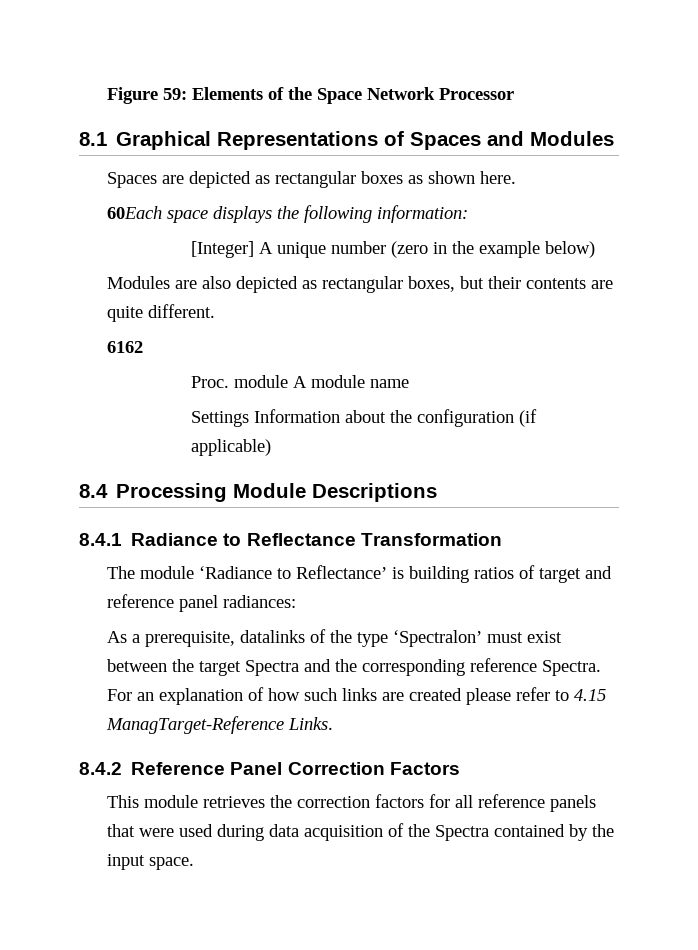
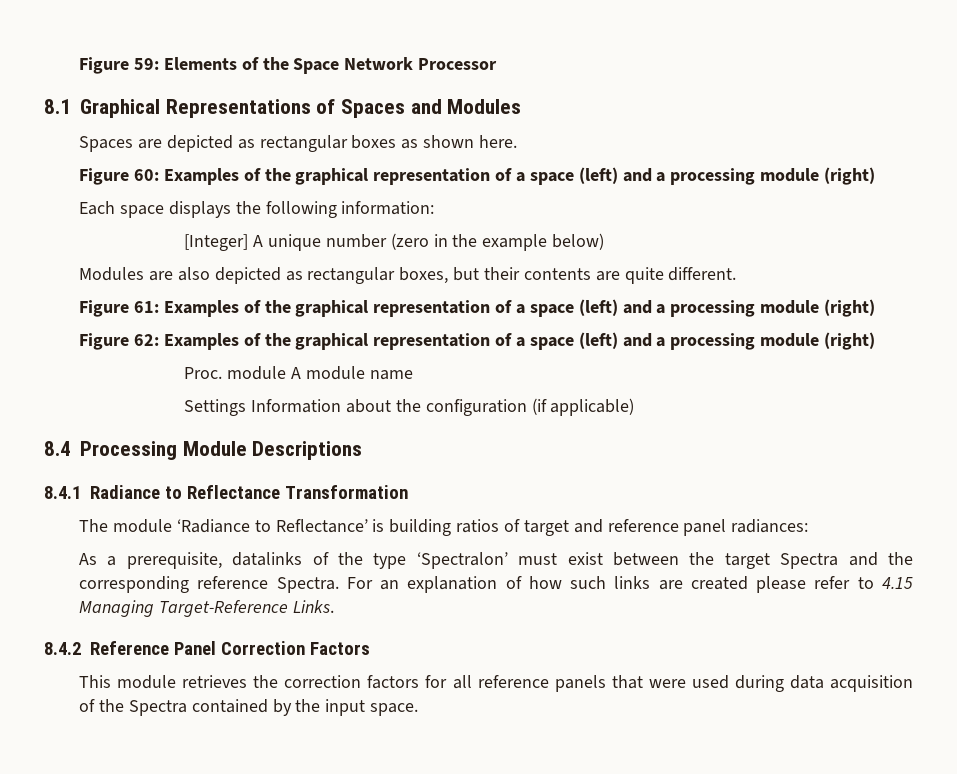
[107,206,163,219] 60Each -> [79,167,875,185] [79,201,116,215] Figure 60: Examples of the graphical representation of a space (left) and a processing module (right) // Each
[107,341,144,353] 6162 -> [79,299,875,317] [79,332,875,350] Figure 61: Examples of the graphical representation of a space (left) and a processing module (right) // Figure 62: Examples of the graphical representation of a space (left) and a processing module (right)
[106,716,285,734] ManagTarget-Reference -> [79,600,288,617] Managing Target-Reference

